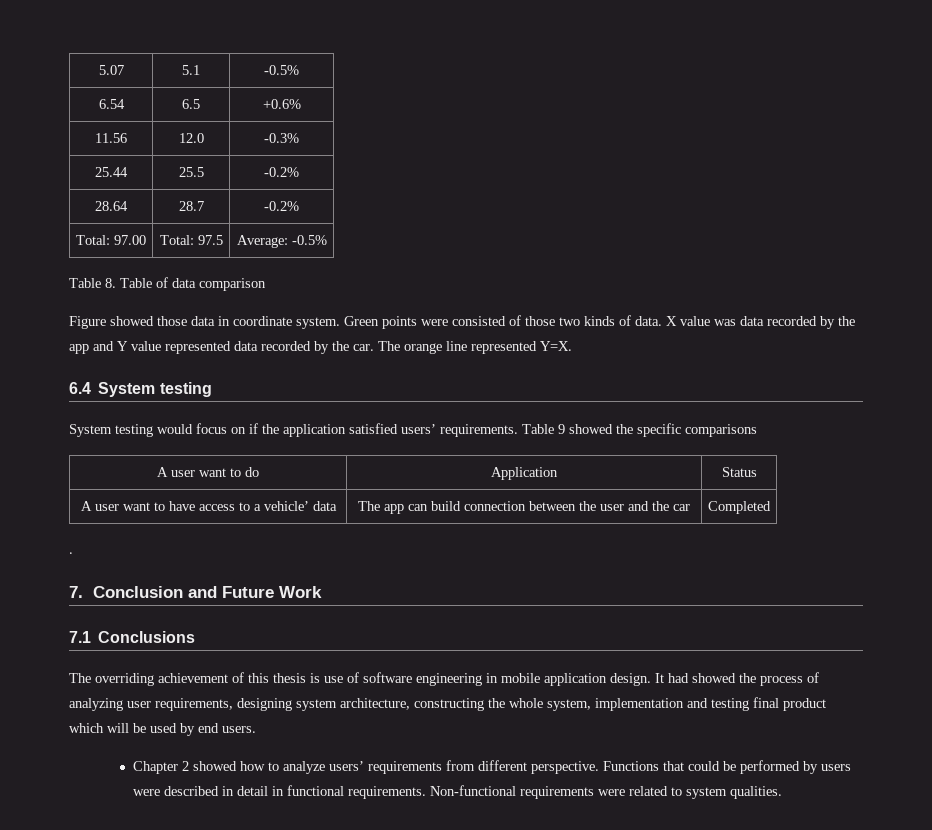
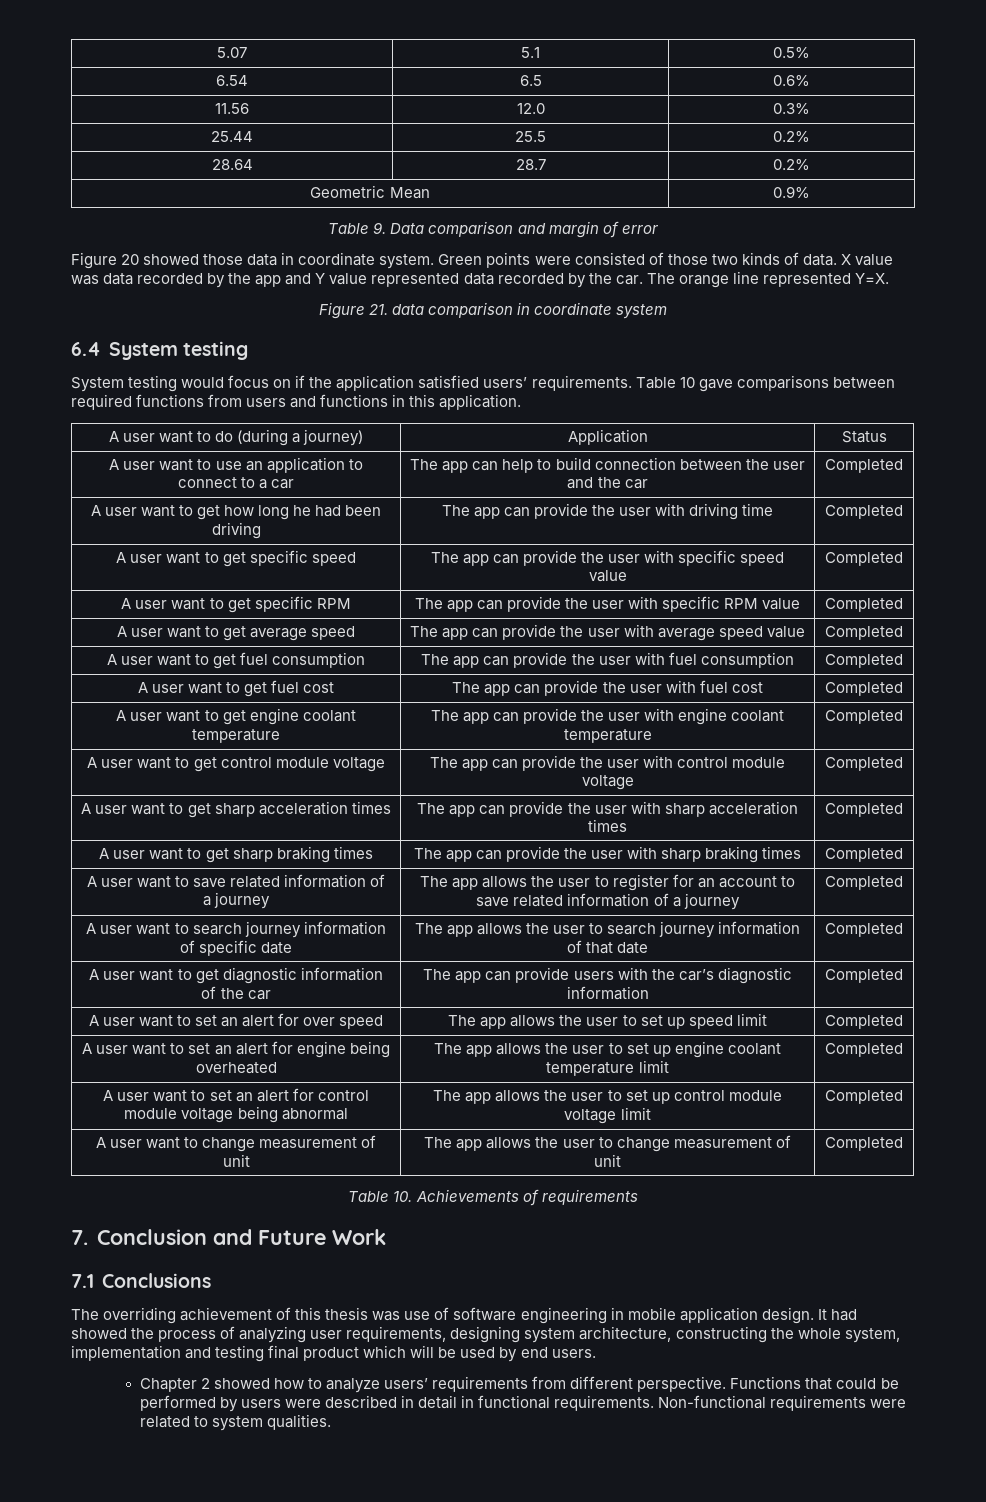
[264,65,299,75] -0.5% -> [773,47,810,58] 0.5%
[262,99,301,109] +0.6% -> [773,75,810,86] 0.6%
[264,133,299,143] -0.3% -> [773,103,810,114] 0.3%
[264,167,299,177] -0.2% -> [773,131,810,142] 0.2%
[264,201,299,211] [76,235,146,245] [159,235,223,245] [236,235,327,248] [69,277,266,291] [69,316,106,329] -0.2% // Total: 97.00 | Total: 97.5 | Average: -0.5% // Table 8. Table of data comparison // Figure -> [773,159,810,170] [310,185,430,199] [773,186,810,198] [328,221,658,238] [71,252,140,269] 0.2% // Geometric Mean | 0.9% // Table 9. Data comparison and margin of error // Figure 20
(572, 346) none -> [318,302,668,319] // Figure 21. data comparison in coordinate system
[558,423,757,437] 9 showed the specific comparisons -> [679,375,895,392] [71,394,522,410] 10 gave comparisons between required functions from users and functions in this application.
(259, 472) none -> [237,429,364,446] (during a journey)
[168,501,337,511] [358,501,428,514] have access to a vehicle’ data | The app can -> [215,457,363,473] [177,477,295,489] [410,459,552,473] use an application to connect to a car | The app can help to
[69,552,73,554] // . -> [90,505,382,520] [211,522,261,539] [441,503,774,520] [825,505,903,519] [116,550,356,567] [430,550,785,566] [588,570,627,582] [825,552,903,566] [121,596,351,613] [414,596,801,612] [825,598,903,612] [116,626,356,641] [410,624,805,641] [825,626,903,640] [106,652,366,669] [421,652,794,668] [825,654,903,668] [137,680,335,697] [452,680,763,696] [825,682,903,696] [116,708,356,725] [192,729,280,743] [430,708,785,725] [563,729,652,743] [825,710,903,724] [87,757,385,772] [429,755,786,771] [581,775,634,790] [825,757,903,771] [81,801,391,818] [417,801,798,817] [588,819,627,832] [825,803,903,817] [99,846,373,863] [413,846,802,863] [825,848,903,862] [86,874,386,888] [202,892,271,909] [420,874,795,891] [476,893,740,910] [825,876,903,890] [86,921,386,938] [179,940,293,956] [414,921,801,938] [566,940,649,954] [825,923,903,937] [89,967,383,984] [201,986,271,1000] [423,967,792,984] [566,986,649,1000] [825,969,903,983] [88,1013,384,1029] [448,1013,767,1029] [825,1015,903,1029] [82,1041,390,1058] [195,1062,277,1074] [434,1041,781,1058] [546,1060,669,1076] [825,1043,903,1057] [103,1088,369,1102] [124,1106,348,1123] [433,1090,782,1104] [564,1107,651,1124] [825,1090,903,1104] [95,1135,377,1152] [222,1154,250,1167] [424,1135,791,1152] [594,1154,621,1167] [825,1137,903,1151] [348,1189,638,1206] // A user want to get how long he had been driving | The app can provide the user with driving time | Completed // A user want to get specific speed | The app can provide the user with specific speed value | Completed // A user want to get specific RPM | The app can provide the user with specific RPM value | Completed // A user want to get average speed | The app can provide the user with average speed value | Completed // A user want to get fuel consumption | The app can provide the user with fuel consumption | Completed // A user want to get fuel cost | The app can provide the user with fuel cost | Completed // A user want to get engine coolant temperature | The app can provide the user with engine coolant temperature | Completed // A user want to get control module voltage | The app can provide the user with control module voltage | Completed // A user want to get sharp acceleration times | The app can provide the user with sharp acceleration times | Completed // A user want to get sharp braking times | The app can provide the user with sharp braking times | Completed // A user want to save related information of a journey | The app allows the user to register for an account to save related information of a journey | Completed // A user want to search journey information of specific date | The app allows the user to search journey information of that date | Completed // A user want to get diagnostic information of the car | The app can provide users with the car’s diagnostic information | Completed // A user want to set an alert for over speed | The app allows the user to set up speed limit | Completed // A user want to set an alert for engine being overheated | The app allows the user to set up engine coolant temperature limit | Completed // A user want to set an alert for control module voltage being abnormal | The app allows the user to set up control module voltage limit | Completed // A user want to change measurement of unit | The app allows the user to change measurement of unit | Completed // Table 10. Achievements of requirements
[310,673,320,683] is -> [372,1311,401,1321] was

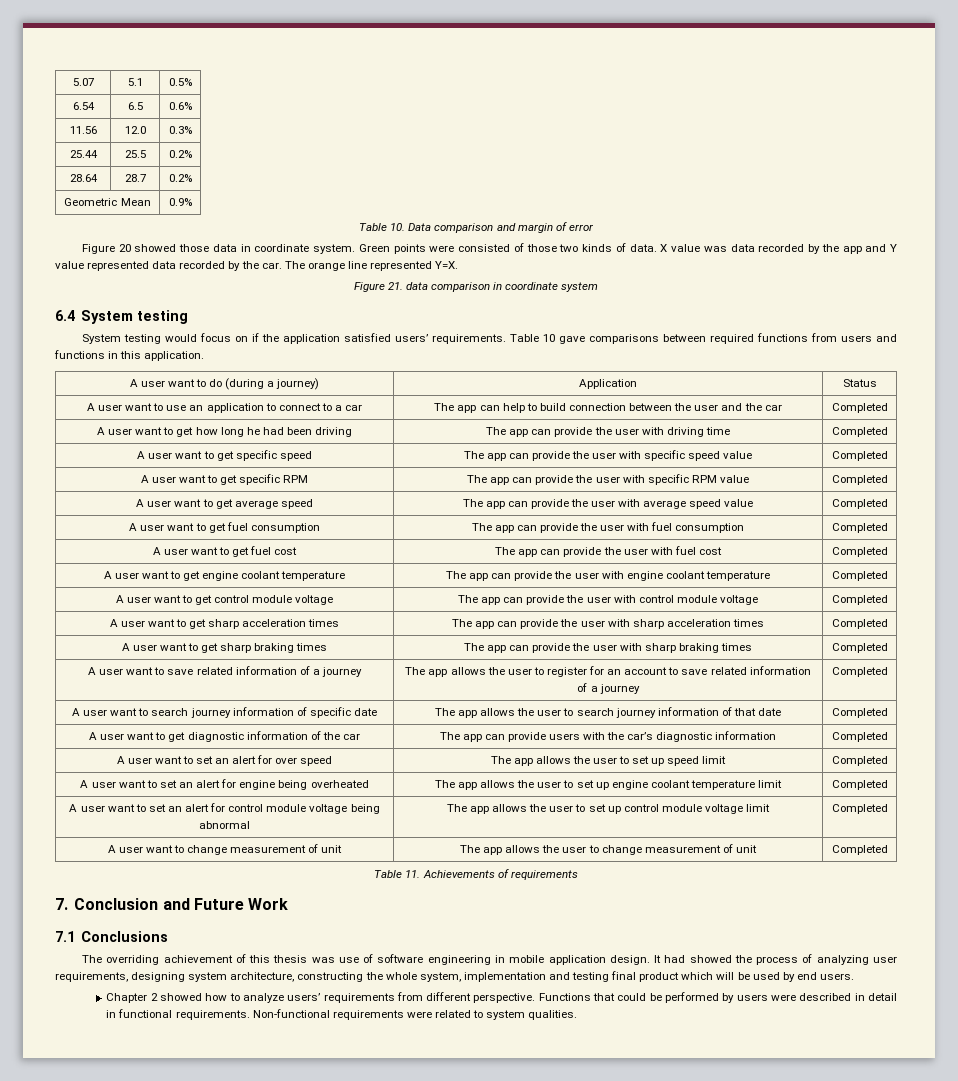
[373,222,387,234] 9. -> [390,223,406,231] 10.
[393,1191,413,1202] 10. -> [405,870,421,878] 11.

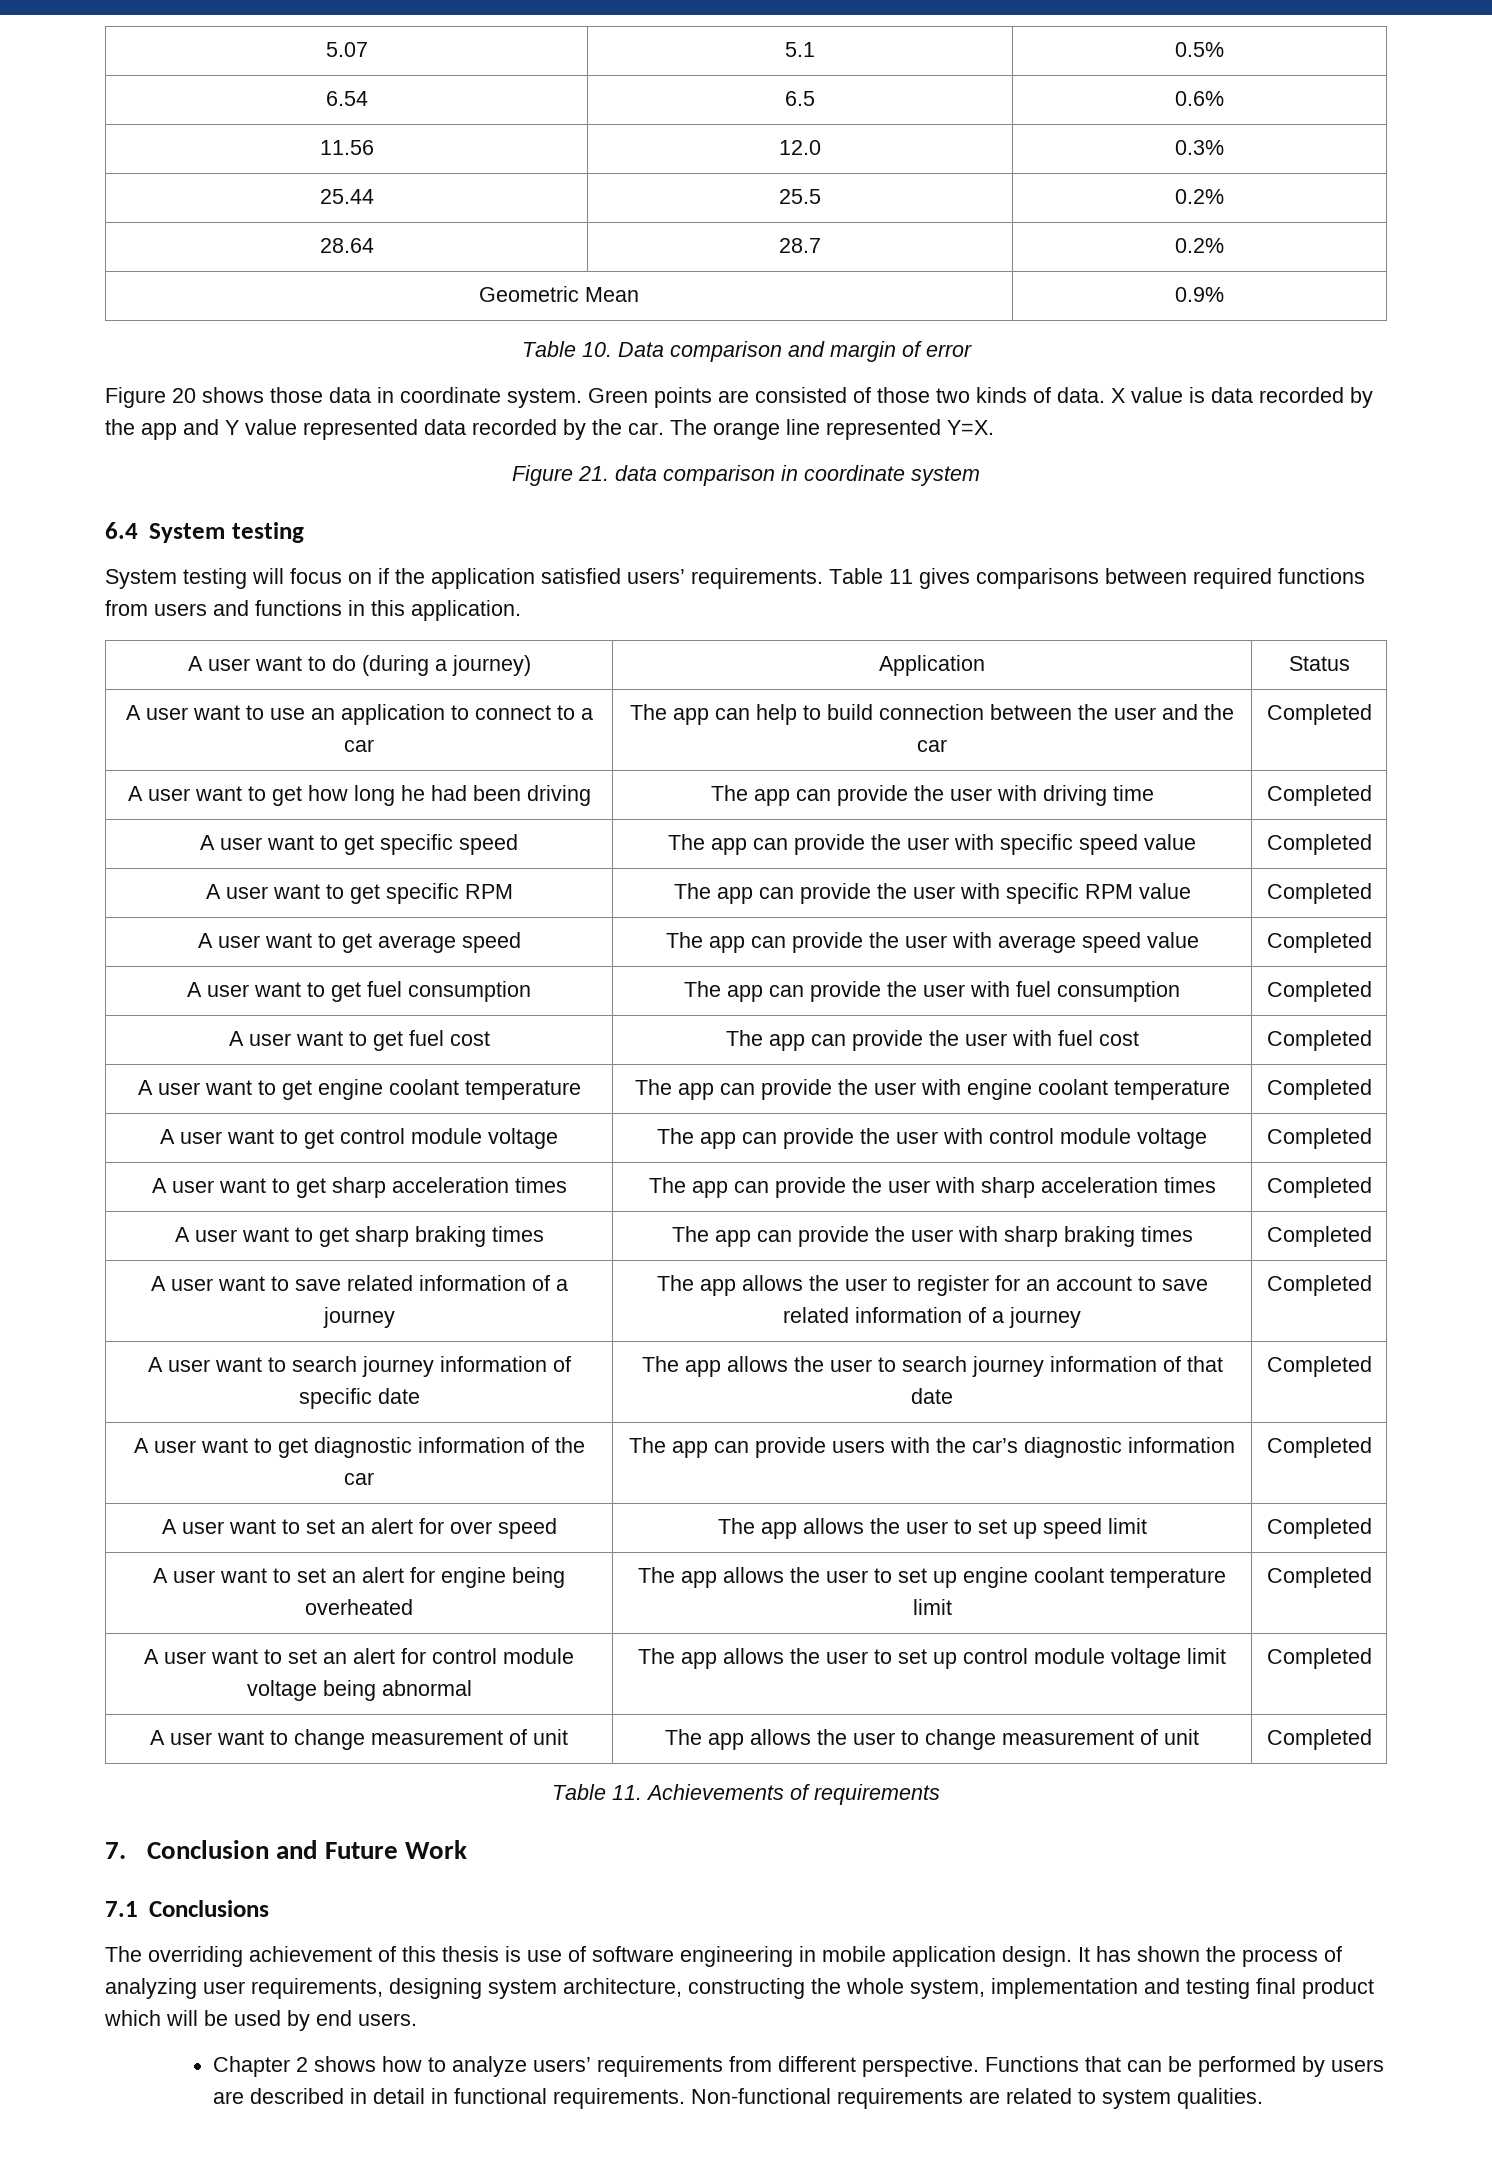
[134,244,177,252] showed -> [202,387,264,403] shows
[429,245,455,252] were -> [718,390,749,403] are
[703,246,727,252] was -> [1189,387,1205,403] is
[164,334,197,342] would -> [252,568,284,584] will
[542,334,585,344] 10 gave -> [889,568,970,589] 11 gives
[311,957,335,963] was -> [505,1946,521,1962] is
[664,955,732,963] had showed -> [1096,1946,1200,1962] has shown
[159,993,202,1001] showed -> [314,2056,377,2072] shows
[617,993,647,1001] could -> [1127,2060,1163,2072] can
[771,994,797,1001] were -> [213,2091,245,2104] are
[406,1011,432,1018] were -> [969,2091,1001,2104] are

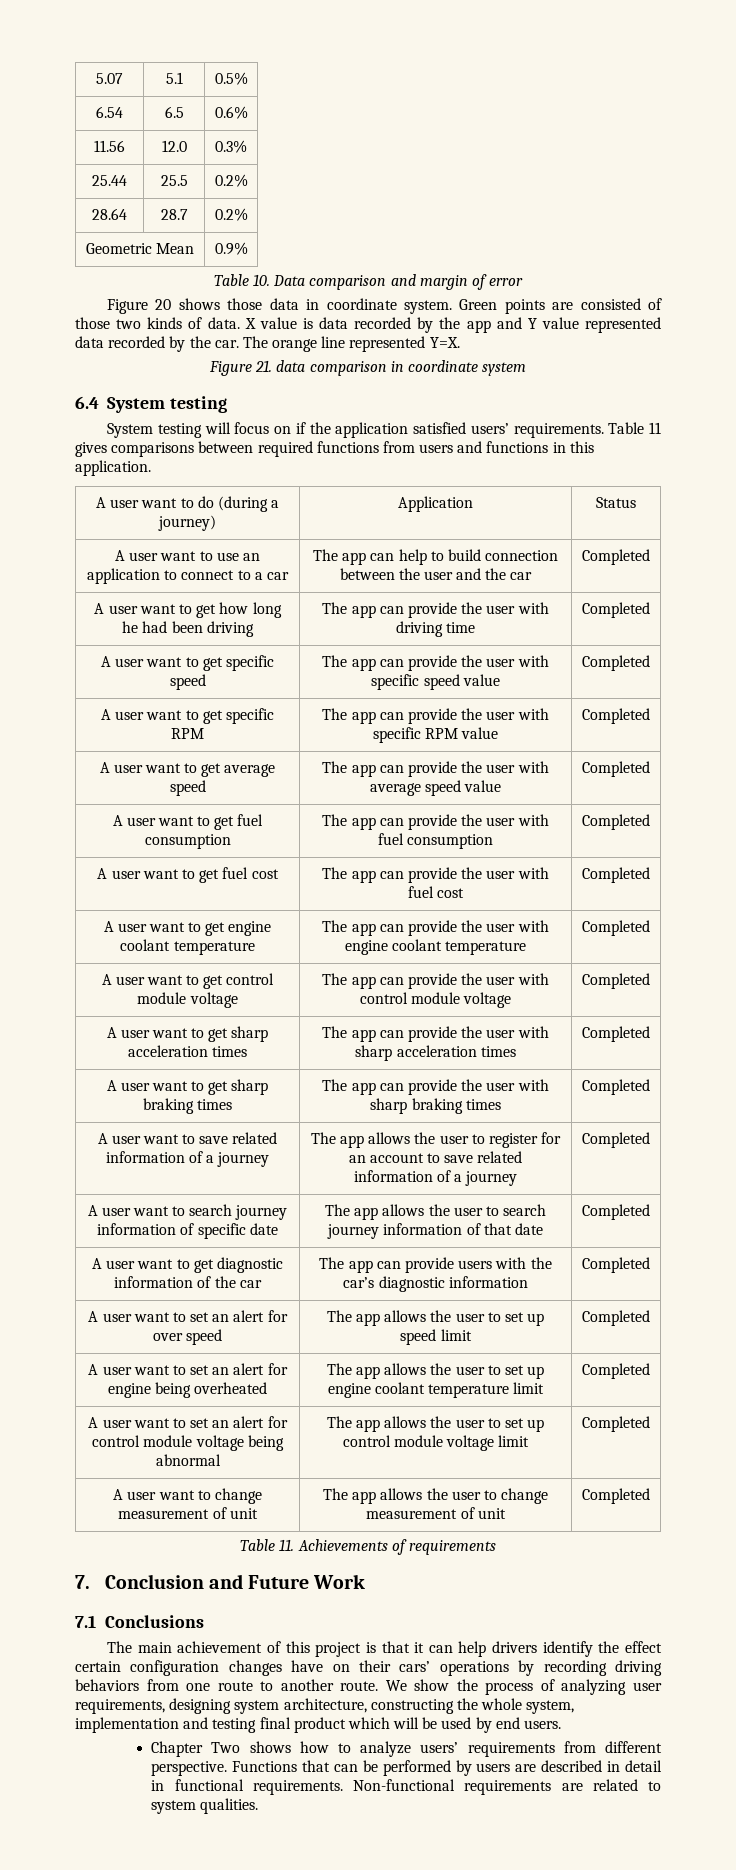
[148,1946,243,1967] overriding -> [137,1642,172,1653] main
[442,1946,1200,1967] thesis is use of software engineering in mobile application design. It has shown -> [315,1641,662,1657] [75,1660,662,1676] [75,1679,450,1691] project is that it can help drivers identify the effect certain configuration changes have on their cars’ operations by recording driving behaviors from one route to another route. We show
[296,2057,309,2072] 2 -> [211,1742,241,1753] Two

